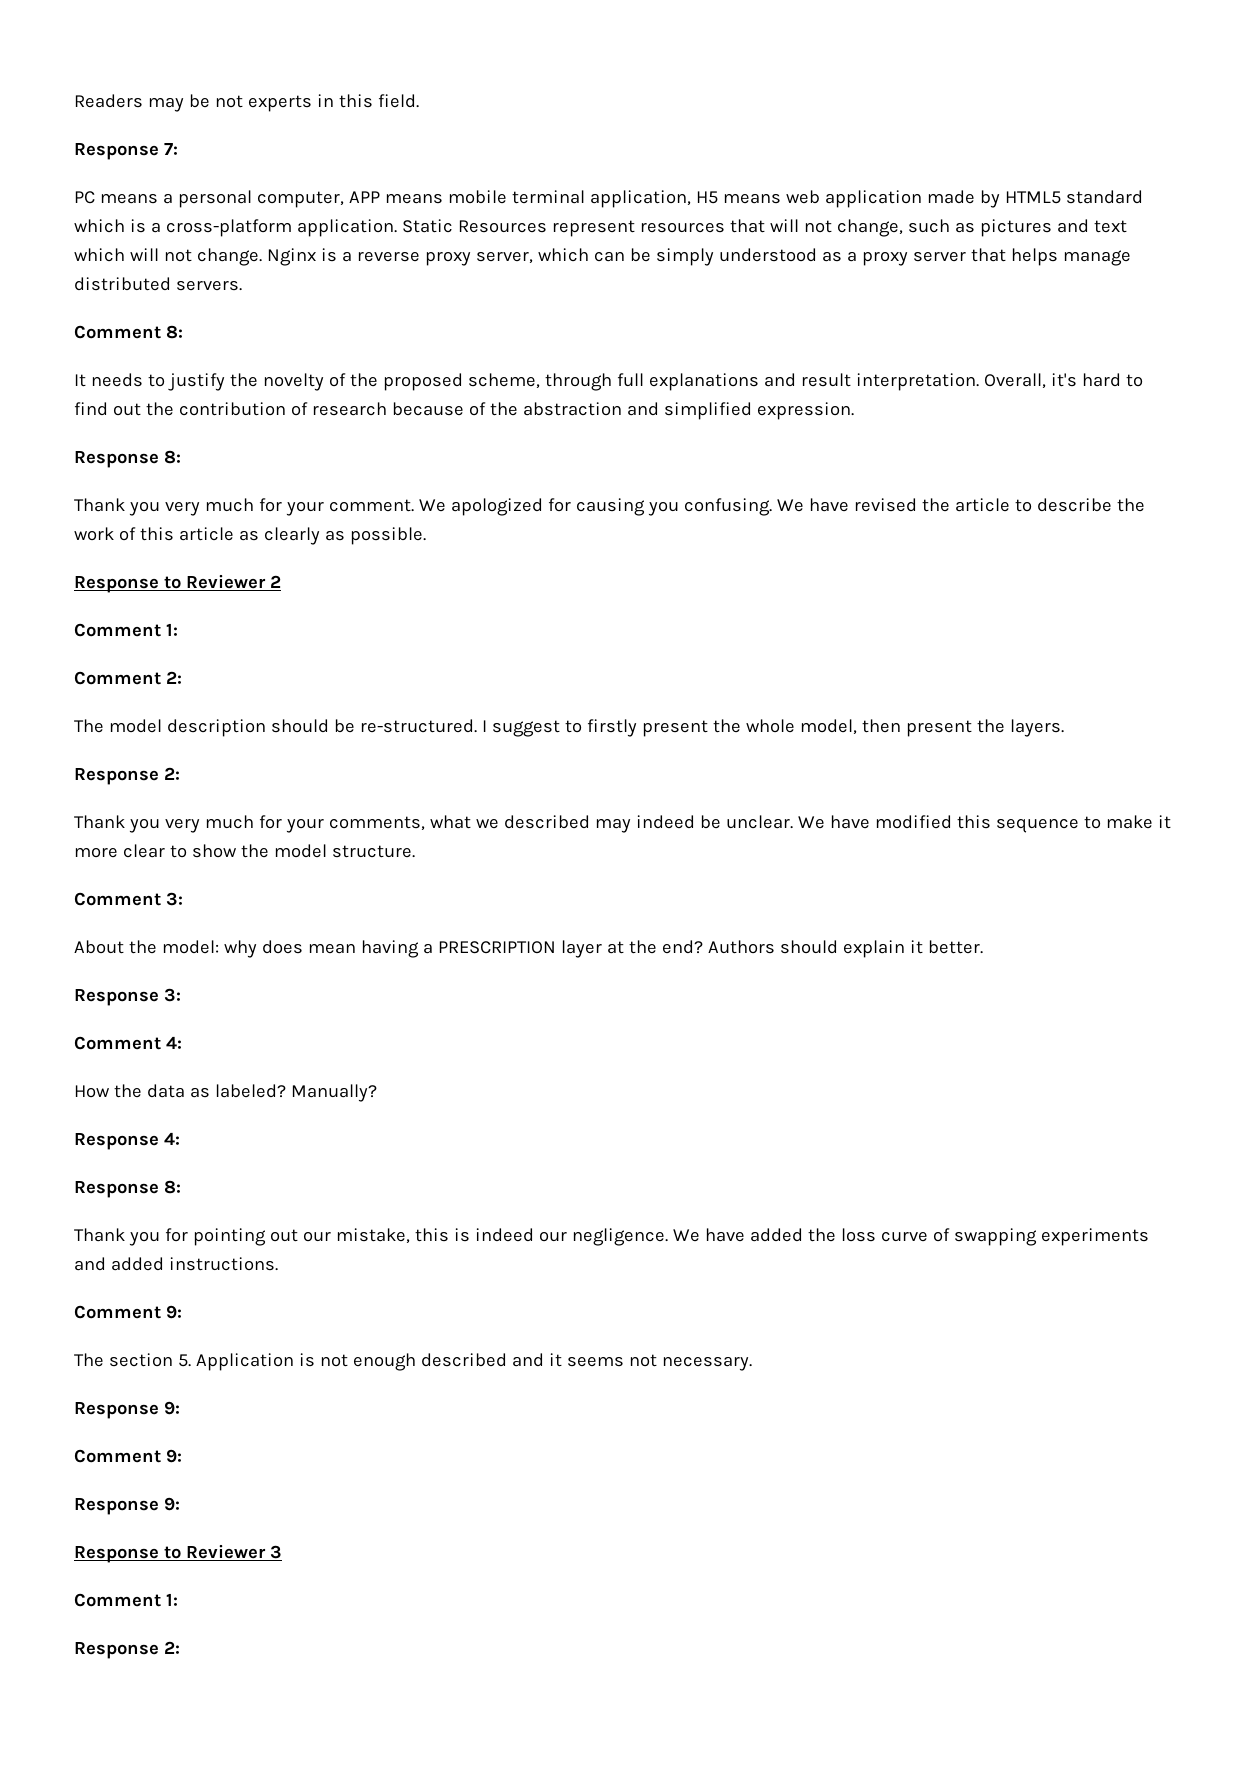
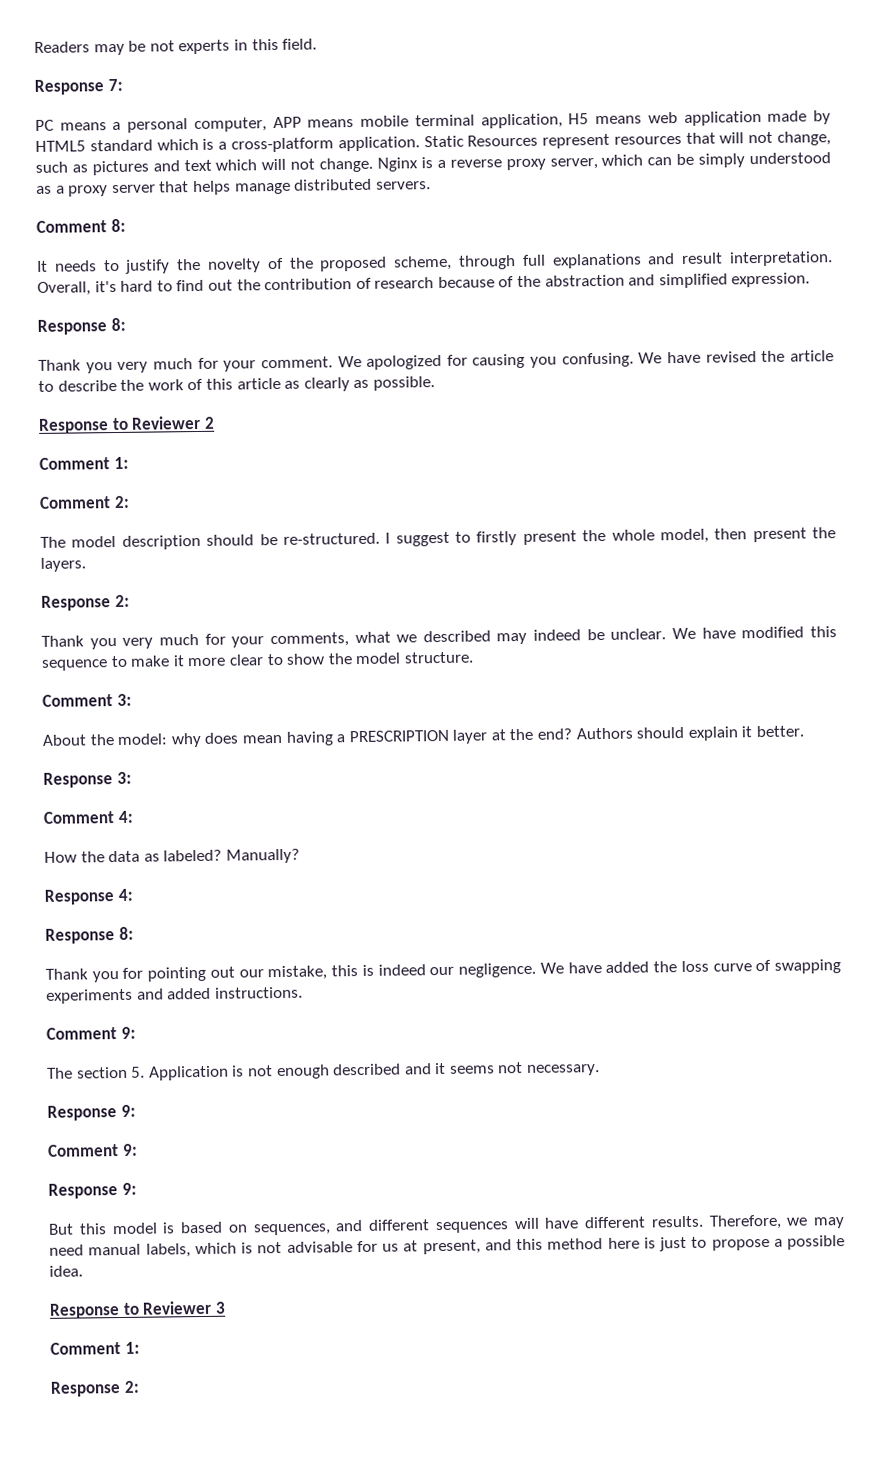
(180, 1504) none -> [48,1214,845,1236] [49,1235,845,1258] [49,1265,83,1277] // But this model is based on sequences, and different sequences will have different results. Therefore, we may need manual labels, which is not advisable for us at present, and this method here is just to propose a possible idea.

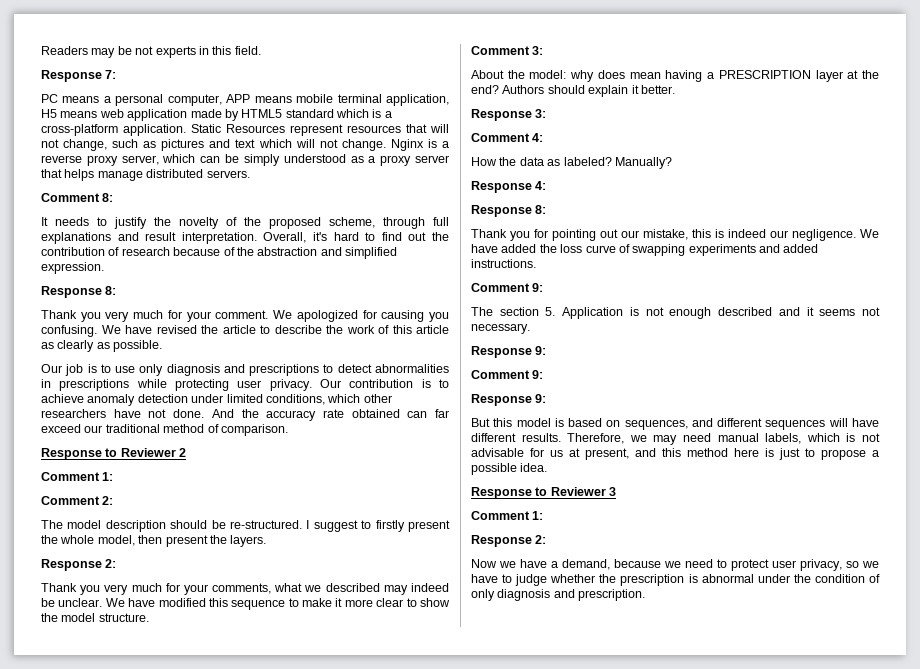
(435, 383) none -> [41,364,449,376] [41,379,449,391] [41,394,392,406] [41,409,449,421] [41,424,288,436] // Our job is to use only diagnosis and prescriptions to detect abnormalities in prescriptions while protecting user privacy. Our contribution is to achieve anomaly detection under limited conditions, which other researchers have not done. And the accuracy rate obtained can far exceed our traditional method of comparison.
(140, 1386) none -> [471,559,879,571] [471,574,880,586] [471,589,646,601] // Now we have a demand, because we need to protect user privacy, so we have to judge whether the prescription is abnormal under the condition of only diagnosis and prescription.

